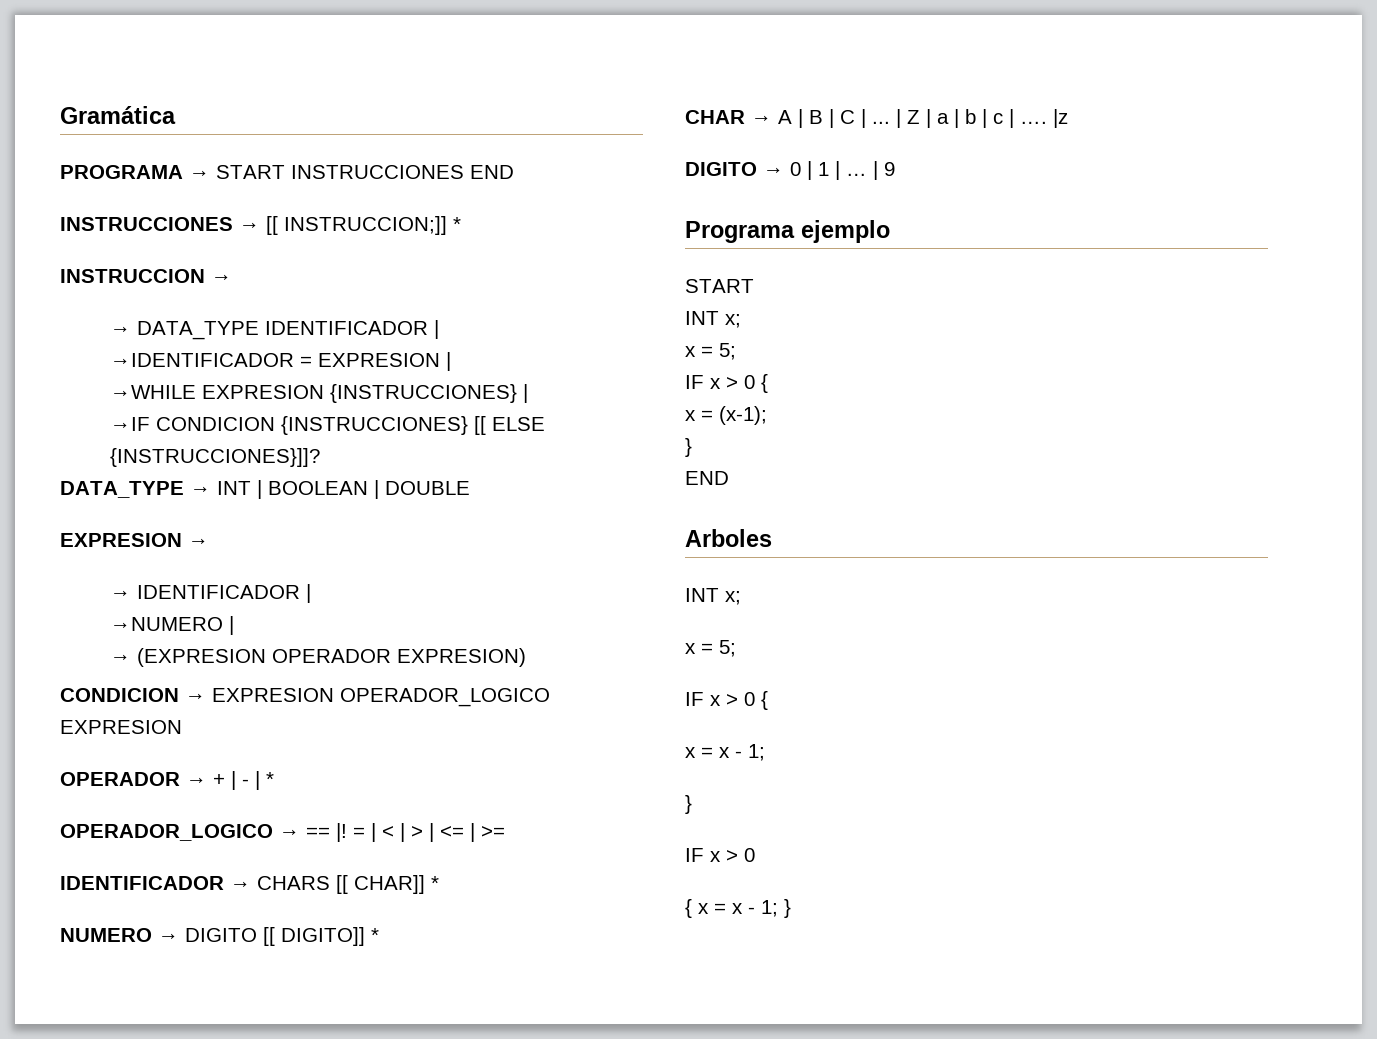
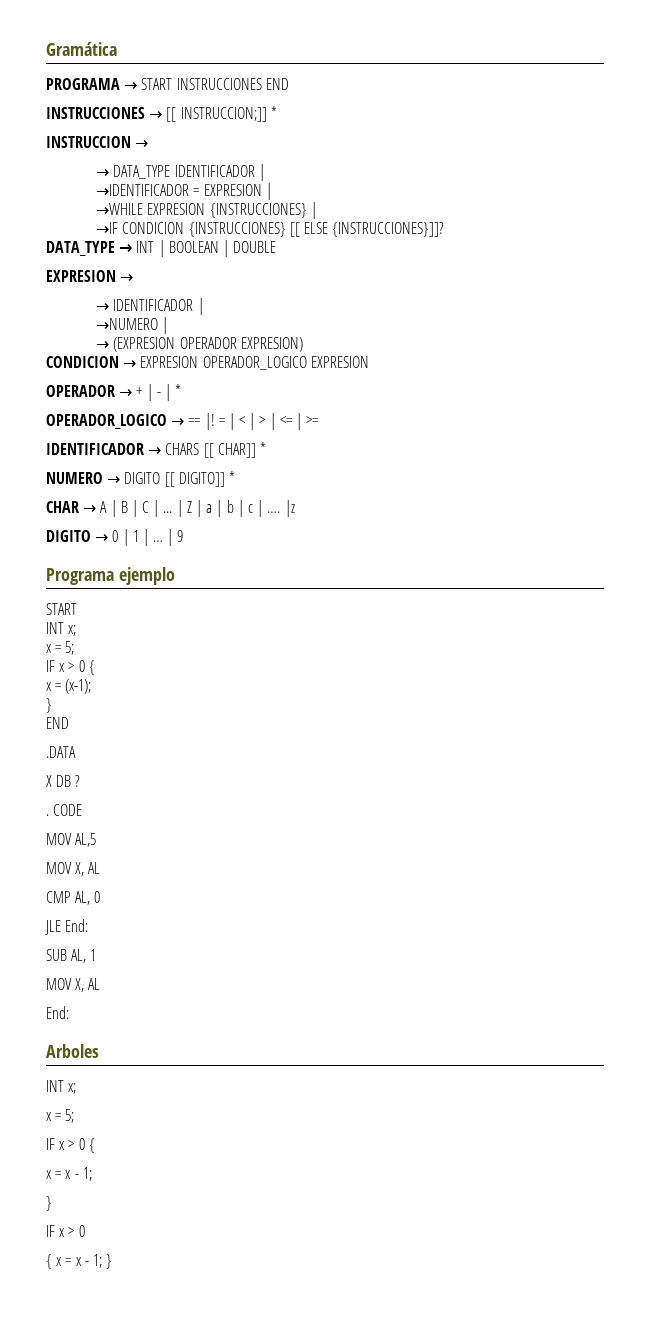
(729, 478) none -> [46,746,76,758] [46,775,81,787] [46,804,83,816] [46,833,97,847] [46,862,101,876] [46,891,101,905] [45,919,89,935] [46,949,97,963] [46,978,101,992] [46,1006,69,1019] // .DATA // X DB ? // . CODE // MOV AL,5 // MOV X, AL // CMP AL, 0 // JLE End: // SUB AL, 1 // MOV X, AL // End:

